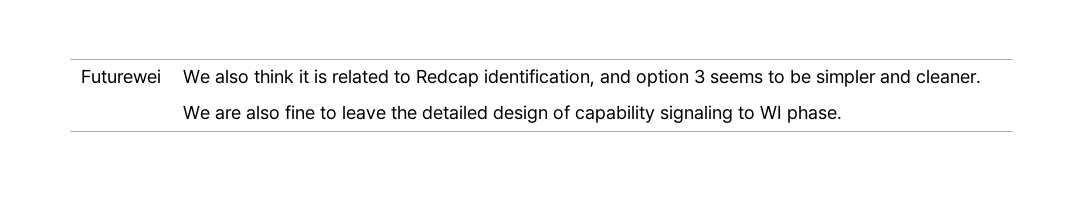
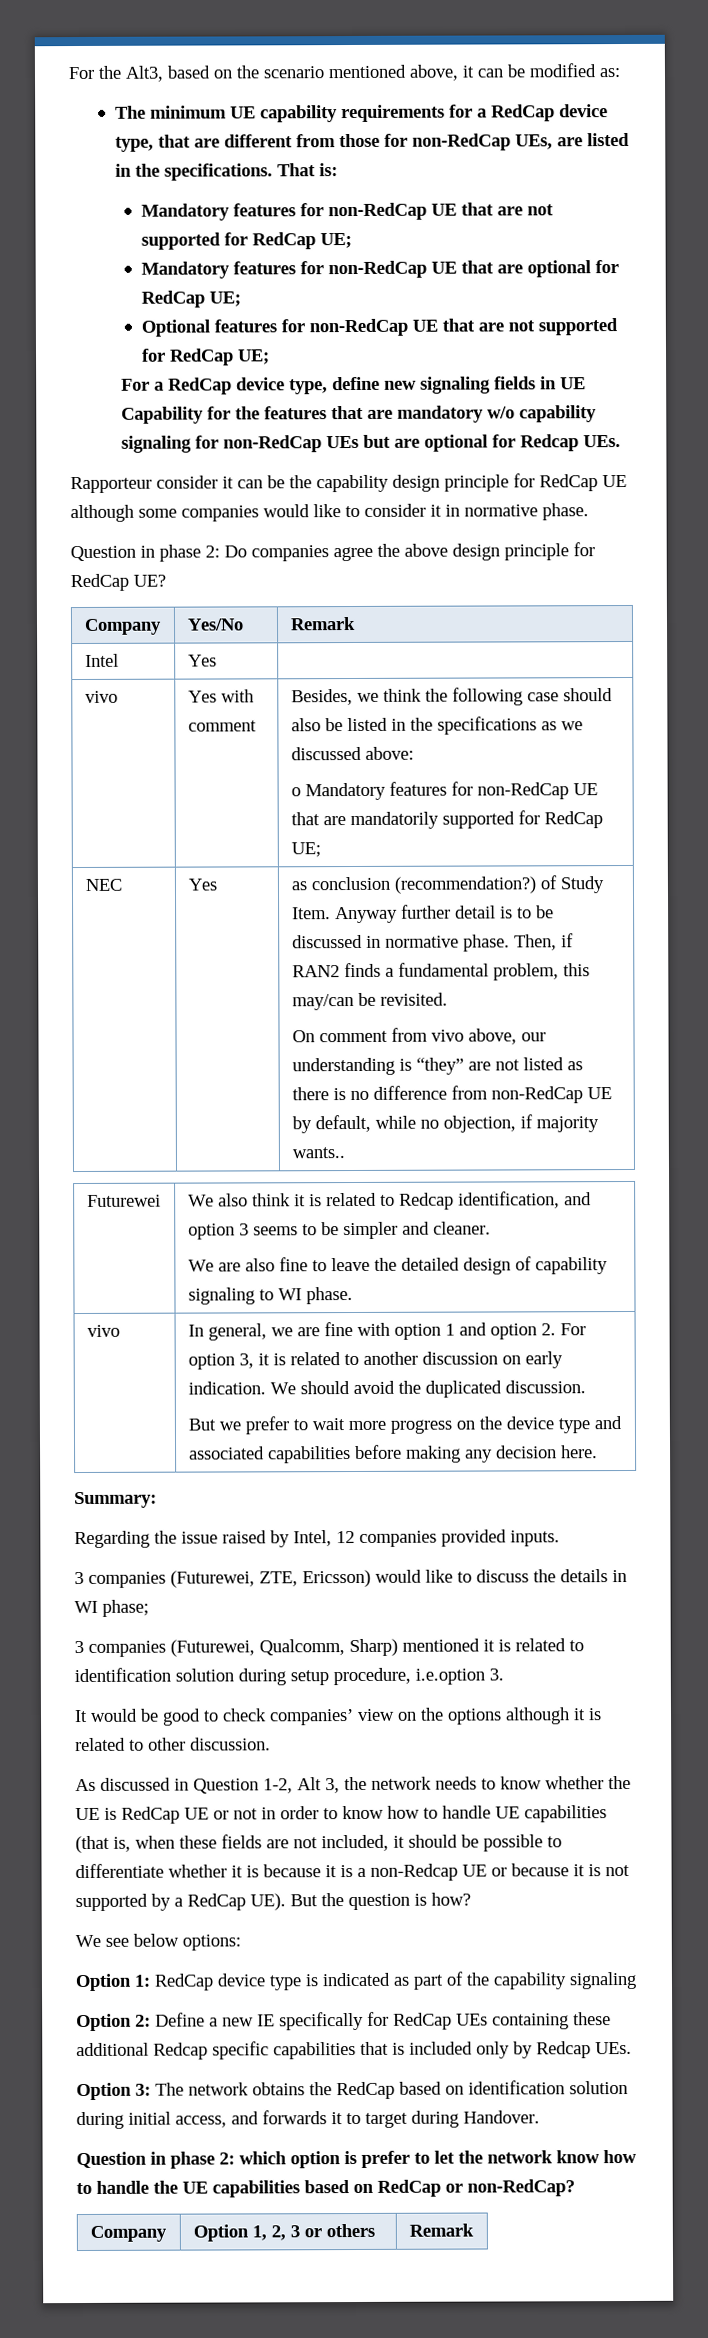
(80, 76) none -> [68,63,620,82] [114,104,608,123] [114,132,630,152] [114,163,338,181] [140,202,554,221] [140,232,352,250] [140,260,619,279] [140,290,241,308] [140,318,618,337] [140,348,270,366] [121,376,587,395] [121,405,598,424] [121,434,622,453] [70,473,627,494] [70,503,589,523] [70,542,595,562] [70,573,166,592] [83,618,162,635] [186,618,244,631] [289,616,356,631] [84,653,119,667] [187,654,217,667] [84,690,118,703] [187,689,254,703] [187,720,257,732] [290,687,613,706] [290,716,583,735] [290,746,414,761] [290,781,598,801] [290,810,603,830] [290,842,321,858] [84,878,122,891] [187,878,217,891] [290,875,604,894] [291,904,554,924] [291,933,574,952] [291,962,590,981] [291,992,448,1011] [291,1027,546,1045] [291,1057,583,1076] [291,1085,612,1104] [291,1114,599,1134] [291,1147,345,1159] For the Alt3, based on the scenario mentioned above, it can be modified as: // The minimum UE capability requirements for a RedCap device type, that are different from those for non-RedCap UEs, are listed in the specifications. That is: // Mandatory features for non-RedCap UE that are not supported for RedCap UE; // Mandatory features for non-RedCap UE that are optional for RedCap UE; // Optional features for non-RedCap UE that are not supported for RedCap UE; // For a RedCap device type, define new signaling fields in UE Capability for the features that are mandatory w/o capability signaling for non-RedCap UEs but are optional for Redcap UEs. // Rapporteur consider it can be the capability design principle for RedCap UE although some companies would like to consider it in normative phase. // Question in phase 2: Do companies agree the above design principle for RedCap UE? // Company | Yes/No | Remark // Intel | Yes | // vivo | Yes with comment | Besides, we think the following case should also be listed in the specifications as we discussed above: // o Mandatory features for non-RedCap UE that are mandatorily supported for RedCap UE; // NEC | Yes | as conclusion (recommendation?) of Study Item. Anyway further detail is to be discussed in normative phase. Then, if RAN2 finds a fundamental problem, this may/can be revisited. // On comment from vivo above, our understanding is “they” are not listed as there is no difference from non-RedCap UE by default, while no objection, if majority wants.. //
(842, 114) none -> [86,1324,120,1337] [187,1322,586,1341] [187,1351,563,1370] [187,1380,586,1398] [187,1416,622,1435] [188,1444,598,1464] [74,1491,157,1509] [74,1529,560,1549] [74,1569,627,1588] [74,1599,149,1617] [74,1638,584,1657] [74,1667,504,1686] [74,1707,602,1726] [75,1737,271,1752] [75,1775,631,1794] [75,1805,607,1824] [75,1834,562,1854] [75,1863,630,1881] [75,1892,471,1912] [75,1933,241,1951] [75,1971,637,1992] [76,2011,611,2032] [76,2041,632,2060] [76,2080,628,2101] [76,2110,540,2130] [76,2149,637,2169] [76,2179,575,2198] [89,2225,167,2242] [192,2223,375,2242] [408,2223,474,2237] // vivo | In general, we are fine with option 1 and option 2. For option 3, it is related to another discussion on early indication. We should avoid the duplicated discussion. // But we prefer to wait more progress on the device type and associated capabilities before making any decision here. // Summary: // Regarding the issue raised by Intel, 12 companies provided inputs. // 3 companies (Futurewei, ZTE, Ericsson) would like to discuss the details in WI phase; // 3 companies (Futurewei, Qualcomm, Sharp) mentioned it is related to identification solution during setup procedure, i.e.option 3. // It would be good to check companies’ view on the options although it is related to other discussion. // As discussed in Question 1-2, Alt 3, the network needs to know whether the UE is RedCap UE or not in order to know how to handle UE capabilities (that is, when these fields are not included, it should be possible to differentiate whether it is because it is a non-Redcap UE or because it is not supported by a RedCap UE). But the question is how? // We see below options: // Option 1: RedCap device type is indicated as part of the capability signaling // Option 2: Define a new IE specifically for RedCap UEs containing these additional Redcap specific capabilities that is included only by Redcap UEs. // Option 3: The network obtains the RedCap based on identification solution during initial access, and forwards it to target during Handover. // Question in phase 2: which option is prefer to let the network know how to handle the UE capabilities based on RedCap or non-RedCap? // Company | Option 1, 2, 3 or others | Remark

